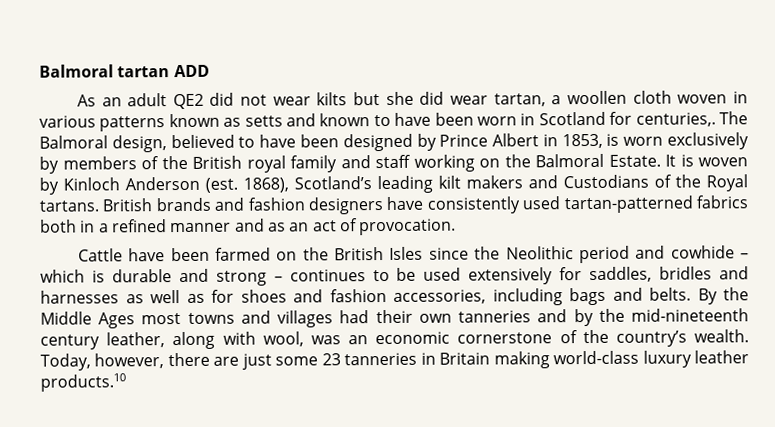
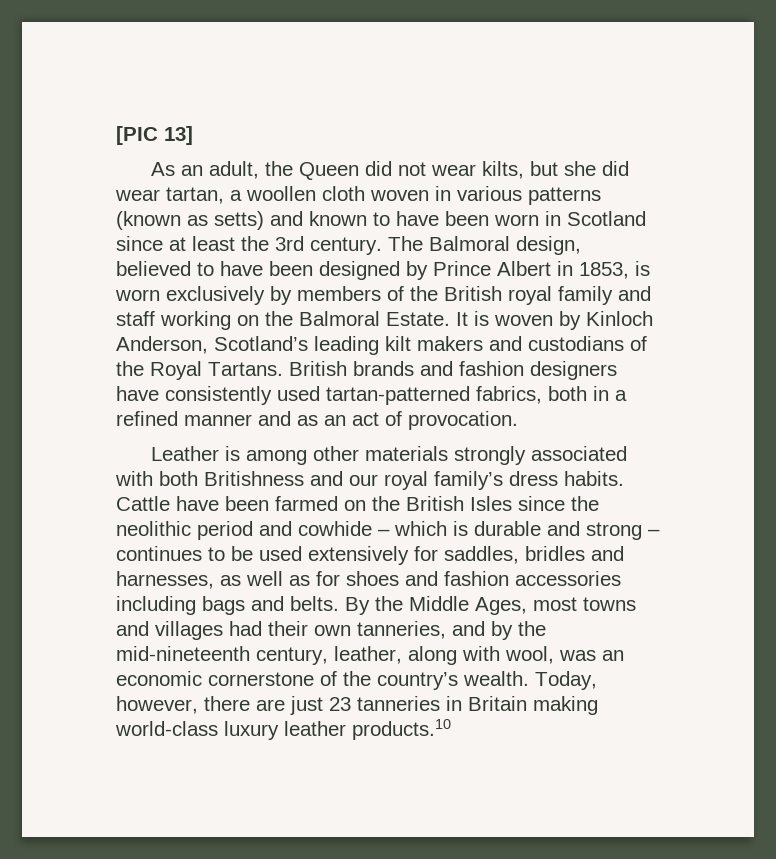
[39,64,210,78] Balmoral tartan ADD -> [116,126,193,145] [PIC 13]
[127,93,204,110] adult QE2 -> [208,161,359,180] adult, the Queen
[316,92,348,106] kilts -> [481,161,524,179] kilts,
[168,113,283,128] known as setts -> [116,211,264,230] (known as setts)
[609,111,716,127] for centuries,. -> [116,236,382,255] since at least the 3rd century.
[125,176,289,193] Anderson (est. 1868), -> [116,336,208,354] Anderson,
[563,174,649,189] Custodians -> [528,336,624,351] custodians
[39,200,99,212] tartans. -> [208,362,283,376] Tartans.
[696,195,749,209] fabrics -> [476,386,542,404] fabrics,
(457, 227) none -> [150,446,627,465] [115,471,624,490] Leather is among other materials strongly associated with both Britishness and our royal family’s dress habits.
[505,246,574,260] Neolithic -> [116,521,191,536] neolithic
[40,290,119,304] harnesses -> [116,571,214,589] harnesses,
[393,289,486,304] accessories, -> [515,571,621,586] accessories
[98,312,136,329] Ages -> [475,597,527,615] Ages,
[458,310,532,323] tanneries -> [357,621,446,639] tanneries,
[40,334,100,350] century -> [256,647,328,665] century,
[275,356,319,366] some -> (323, 705) none

